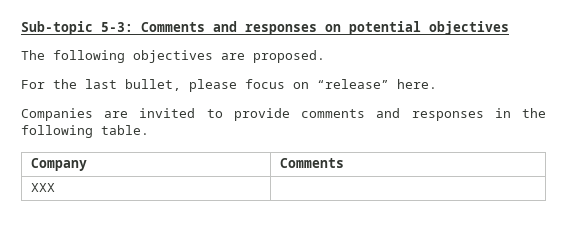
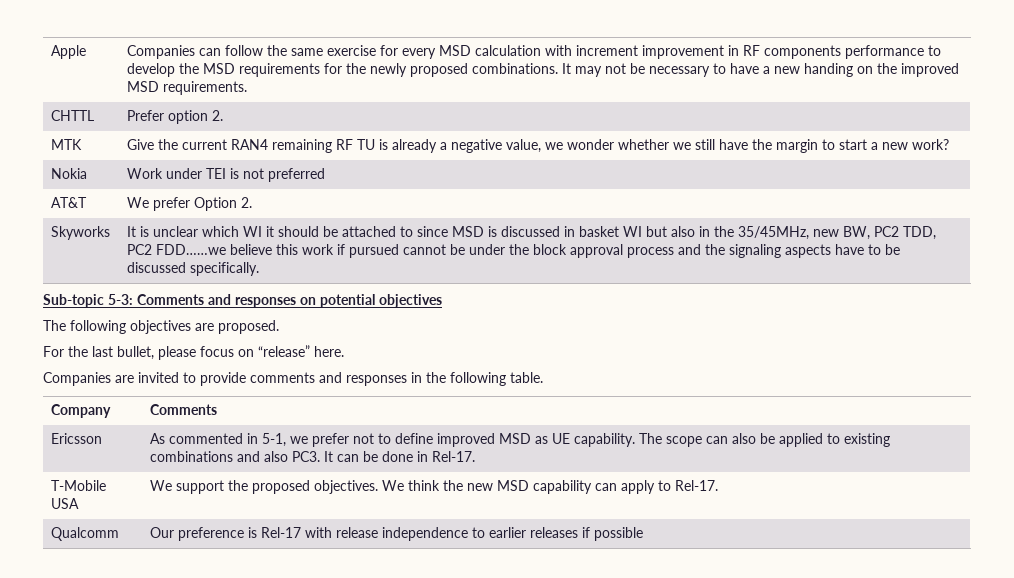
(21, 28) none -> [51,45,87,59] [127,45,942,59] [127,63,960,77] [127,81,248,95] [51,110,95,121] [127,110,224,124] [51,139,83,150] [127,139,950,153] [51,168,88,179] [127,168,326,182] [51,197,88,208] [127,197,253,211] [51,226,111,240] [127,226,937,240] [127,244,901,258] [127,262,260,276] Apple | Companies can follow the same exercise for every MSD calculation with increment improvement in RF components performance to develop the MSD requirements for the newly proposed combinations. It may not be necessary to have a new handing on the improved MSD requirements. // CHTTL | Prefer option 2. // MTK | Give the current RAN4 remaining RF TU is already a negative value, we wonder whether we still have the margin to start a new work? // Nokia | Work under TEI is not preferred // AT&T | We prefer Option 2. // Skyworks | It is unclear which WI it should be attached to since MSD is discussed in basket WI but also in the 35/45MHz, new BW, PC2 TDD, PC2 FDD……we believe this work if pursued cannot be under the block approval process and the signaling aspects have to be discussed specifically. //
[31,183,56,192] XXX | -> [51,433,103,444] [150,433,891,447] [150,451,476,462] [51,480,107,491] [51,498,80,509] [150,480,719,494] [51,527,120,541] [150,527,644,541] Ericsson | As commented in 5-1, we prefer not to define improved MSD as UE capability. The scope can also be applied to existing combinations and also PC3. It can be done in Rel-17. // T-Mobile USA | We support the proposed objectives. We think the new MSD capability can apply to Rel-17. // Qualcomm | Our preference is Rel-17 with release independence to earlier releases if possible

